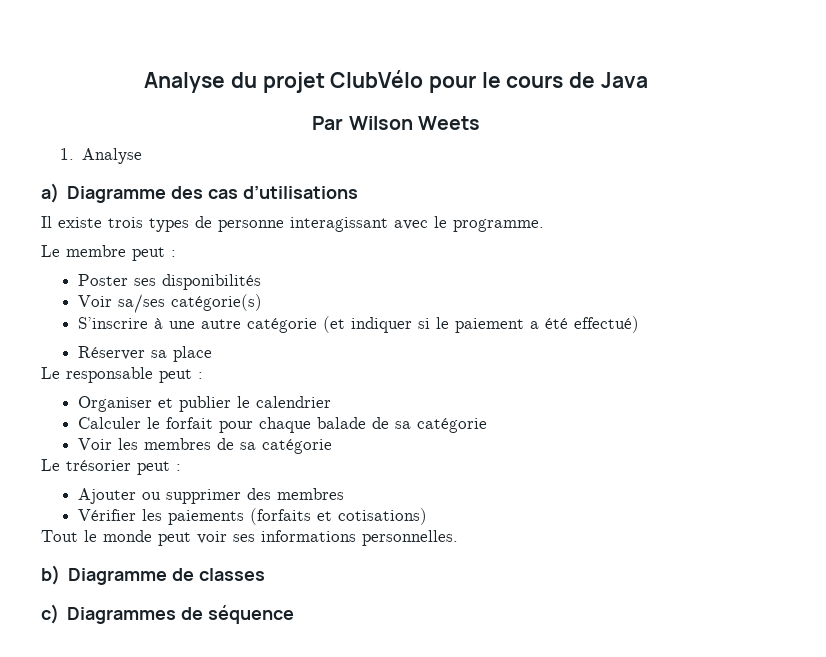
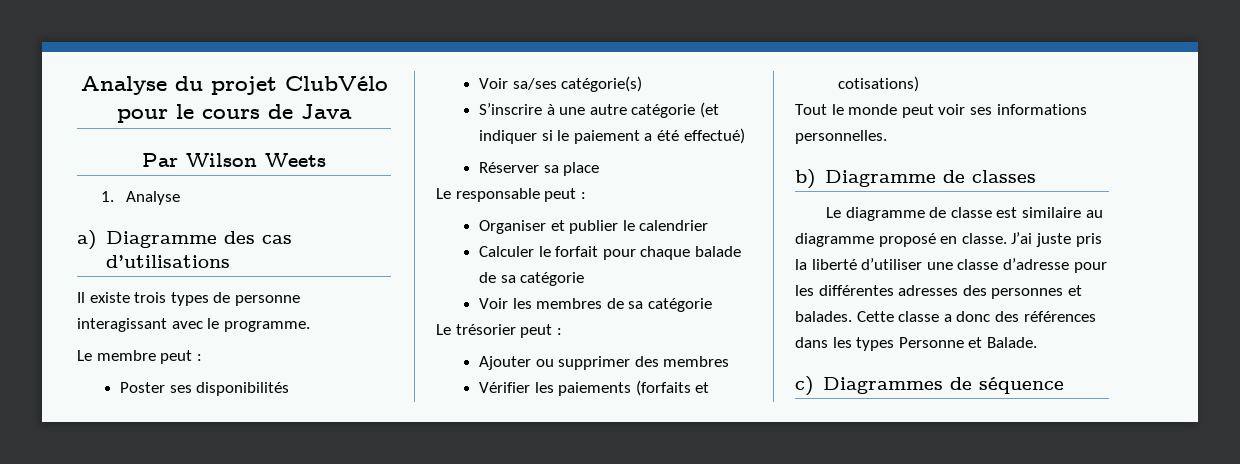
(265, 574) none -> [826,207,1103,221] [795,232,1102,247] [795,258,1107,273] [795,285,1082,299] [795,311,1096,322] [795,337,1037,351] // Le diagramme de classe est similaire au diagramme proposé en classe. J’ai juste pris la liberté d’utiliser une classe d’adresse pour les différentes adresses des personnes et balades. Cette classe a donc des références dans les types Personne et Balade.

